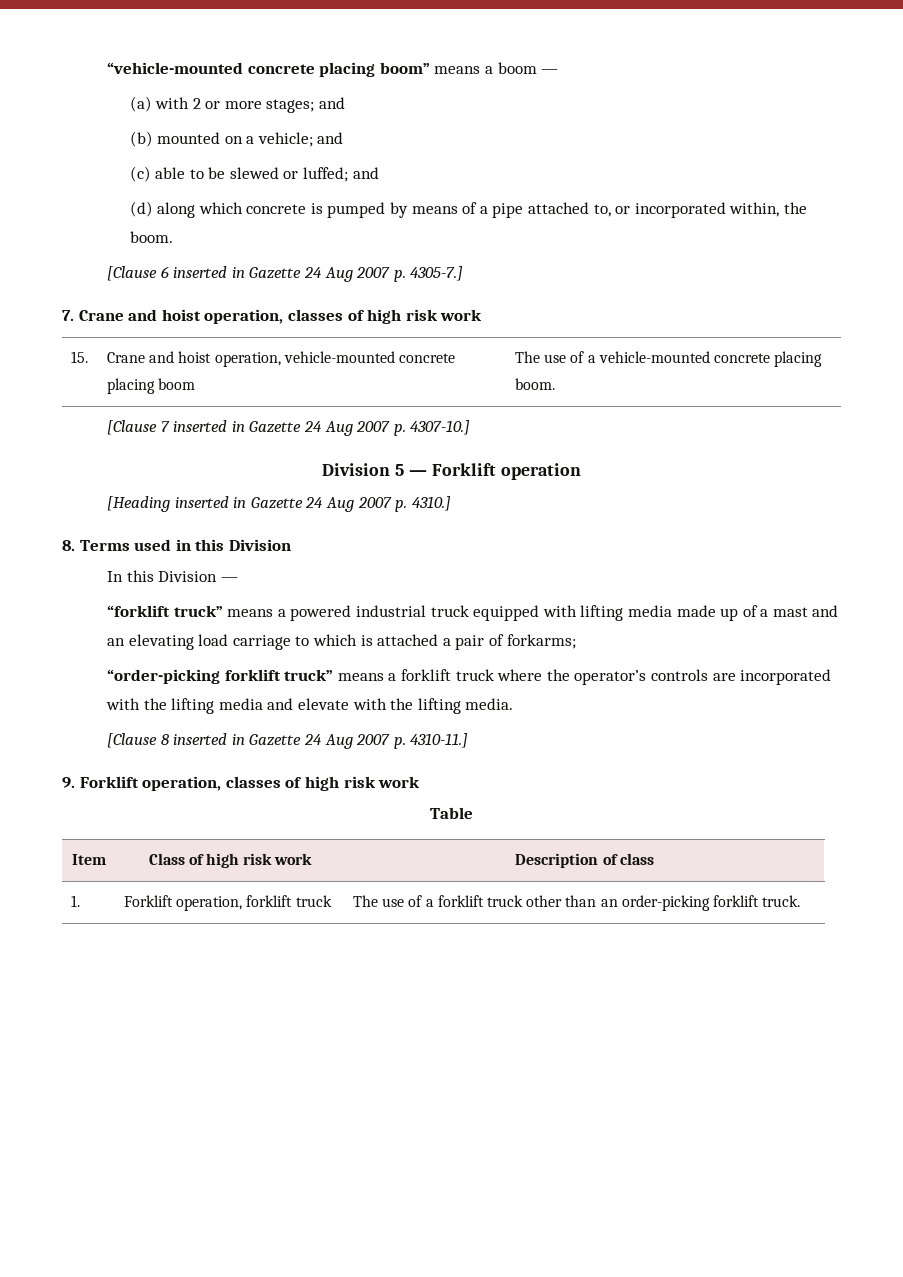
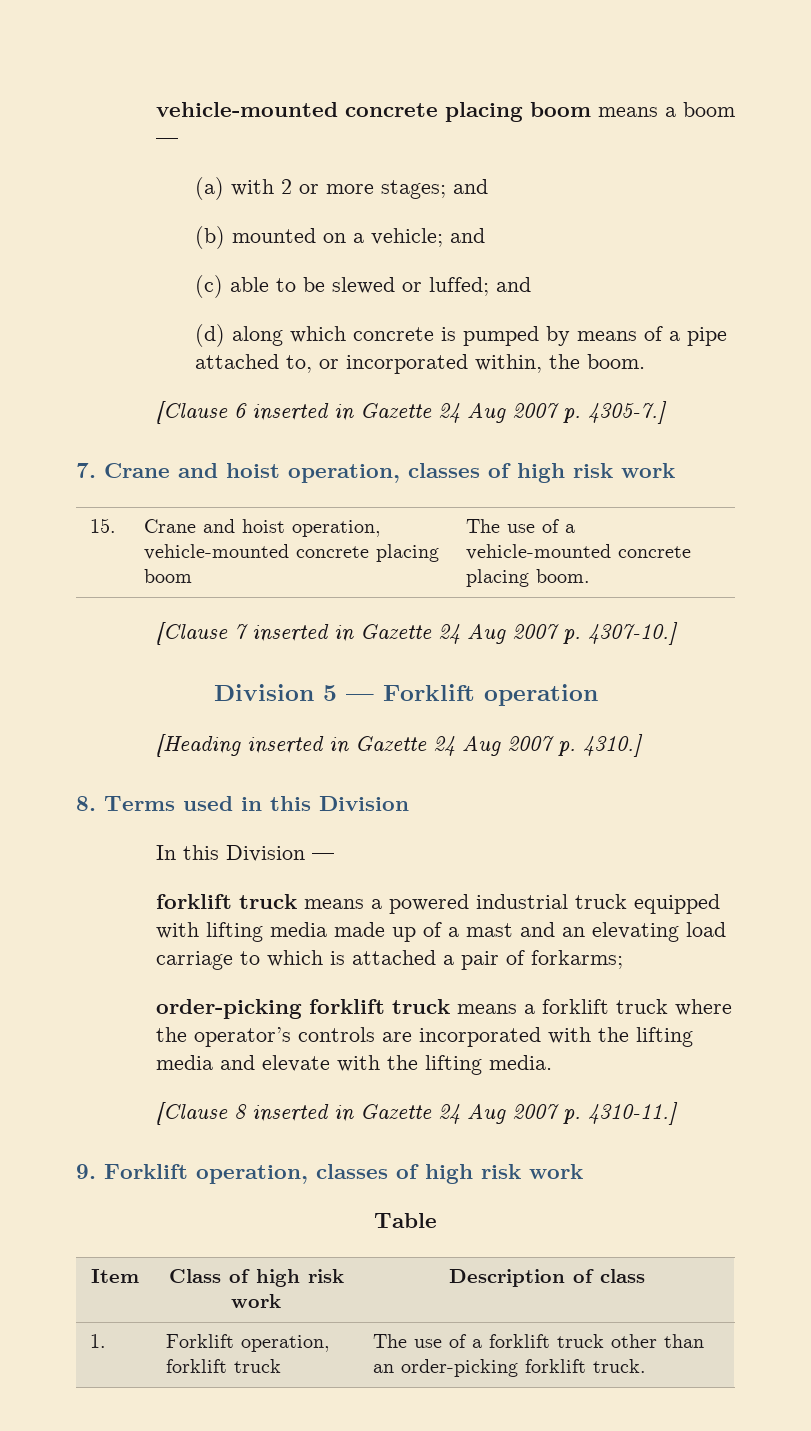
[107,62,430,77] “vehicle-mounted concrete placing boom” -> [155,102,591,122] vehicle-mounted concrete placing boom
[107,605,223,617] “forklift truck” -> [155,894,297,909] forklift truck
[107,669,334,684] “order-picking forklift truck” -> [155,999,450,1019] order-picking forklift truck

